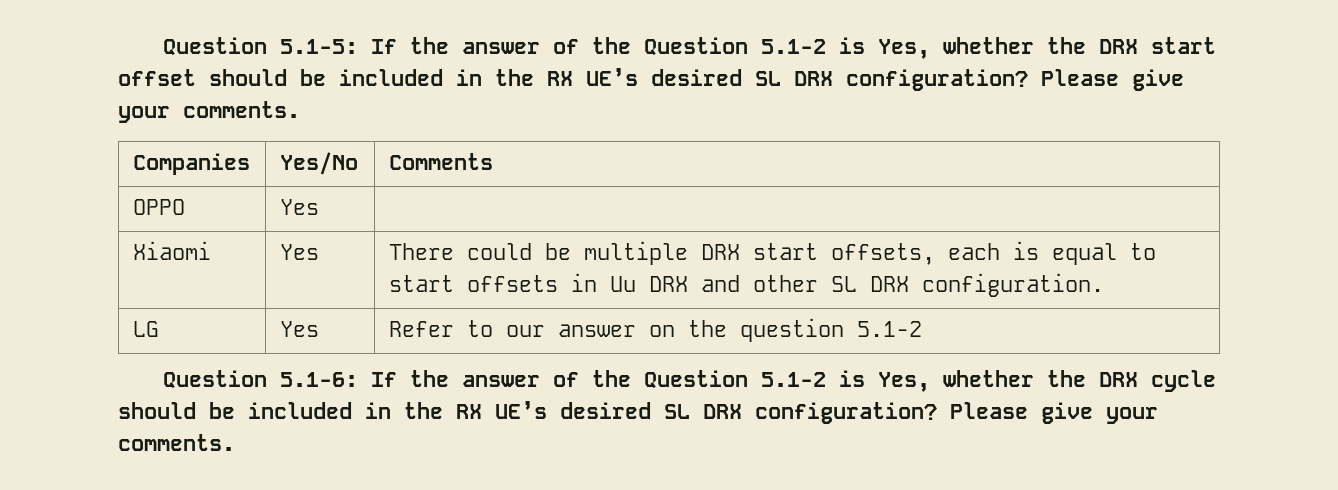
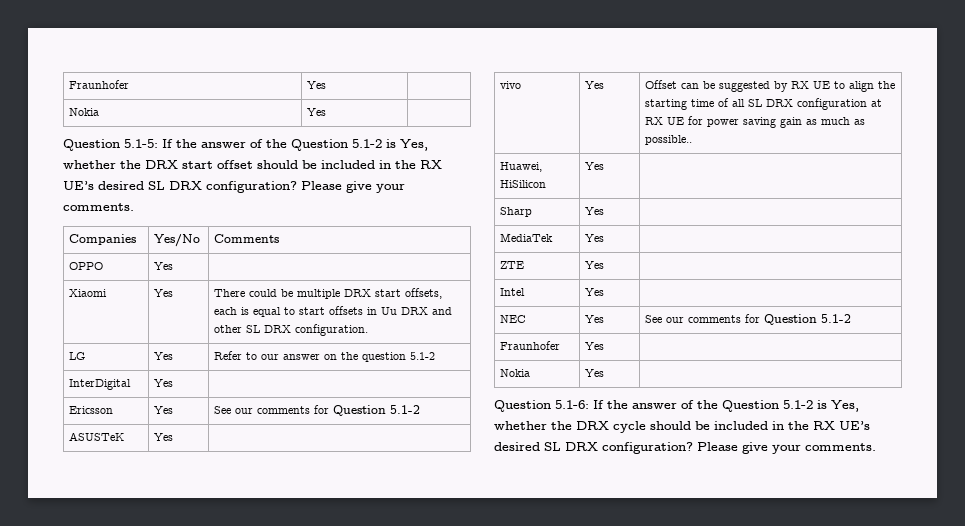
(163, 46) none -> [69,80,130,89] [307,81,327,89] [69,108,100,116] [307,108,327,116] Fraunhofer | Yes | // Nokia | Yes | //
(922, 329) none -> [69,379,132,390] [154,379,174,387] [69,406,114,414] [154,406,174,414] [214,405,421,416] [69,432,125,441] [154,433,174,441] [500,81,522,89] [585,81,605,89] [645,80,896,92] [645,98,883,110] [645,116,866,128] [645,135,693,145] [500,162,543,172] [500,180,547,188] [585,162,605,170] [500,207,533,217] [585,207,605,215] [500,233,554,242] [585,234,605,242] [500,261,525,269] [585,261,605,269] [500,288,526,296] [585,288,605,296] [500,315,527,323] [585,315,605,323] [645,314,852,325] [500,341,561,350] [585,342,605,350] [500,369,531,377] [585,369,605,377] // InterDigital | Yes | // Ericsson | Yes | See our comments for Question 5.1-2 // ASUSTeK | Yes | // vivo | Yes | Offset can be suggested by RX UE to align the starting time of all SL DRX configuration at RX UE for power saving gain as much as possible.. // Huawei, HiSilicon | Yes | // Sharp | Yes | // MediaTek | Yes | // ZTE | Yes | // Intel | Yes | // NEC | Yes | See our comments for Question 5.1-2 // Fraunhofer | Yes | // Nokia | Yes |

